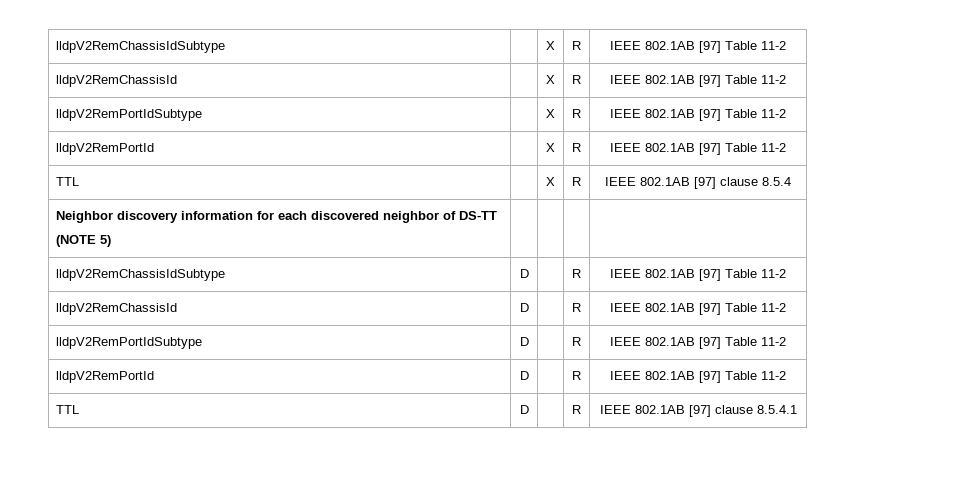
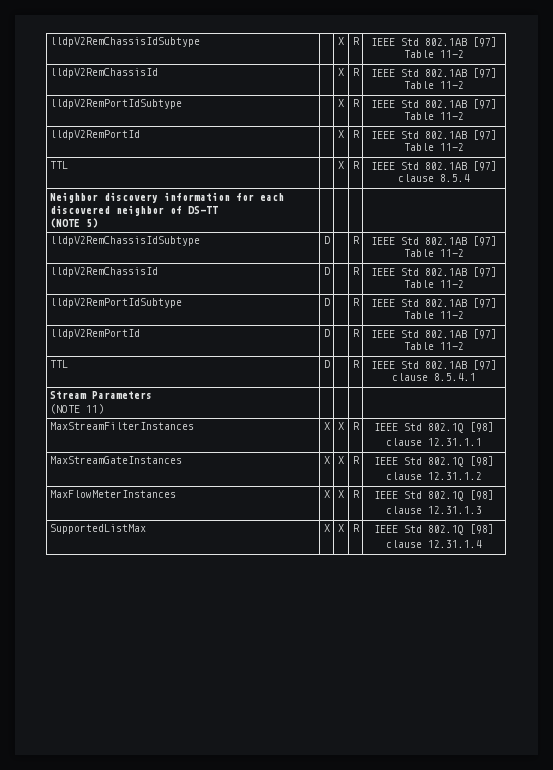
(641, 45) none -> [401,38,419,46] Std
(641, 79) none -> [401,69,419,77] Std
(641, 113) none -> [401,100,419,108] Std
(641, 147) none -> [401,131,419,139] Std
(636, 181) none -> [401,162,419,170] Std
(641, 273) none -> [401,237,419,245] Std
(641, 307) none -> [401,268,419,276] Std
(641, 341) none -> [401,299,419,307] Std
(641, 375) none -> [401,330,419,338] Std
(631, 409) none -> [401,361,419,369] Std
(797, 409) none -> [49,391,152,399] [49,404,104,414] [49,422,194,430] [323,422,330,430] [338,422,344,430] [352,422,360,430] [374,422,494,433] [386,438,482,446] [49,456,182,464] [323,456,330,464] [338,456,344,464] [352,456,360,464] [374,456,494,467] [386,472,482,480] [49,490,176,498] [323,490,330,498] [338,490,344,498] [352,490,360,498] [374,490,494,501] [386,506,482,514] [49,524,146,534] [323,524,330,532] [338,524,344,532] [352,524,360,532] [374,524,494,535] [386,540,482,548] // Stream Parameters // (NOTE 11) | | | | // MaxStreamFilterInstances | X | X | R | IEEE Std 802.1Q [98] // clause 12.31.1.1 // MaxStreamGateInstances | X | X | R | IEEE Std 802.1Q [98] // clause 12.31.1.2 // MaxFlowMeterInstances | X | X | R | IEEE Std 802.1Q [98] // clause 12.31.1.3 // SupportedListMax | X | X | R | IEEE Std 802.1Q [98] // clause 12.31.1.4

